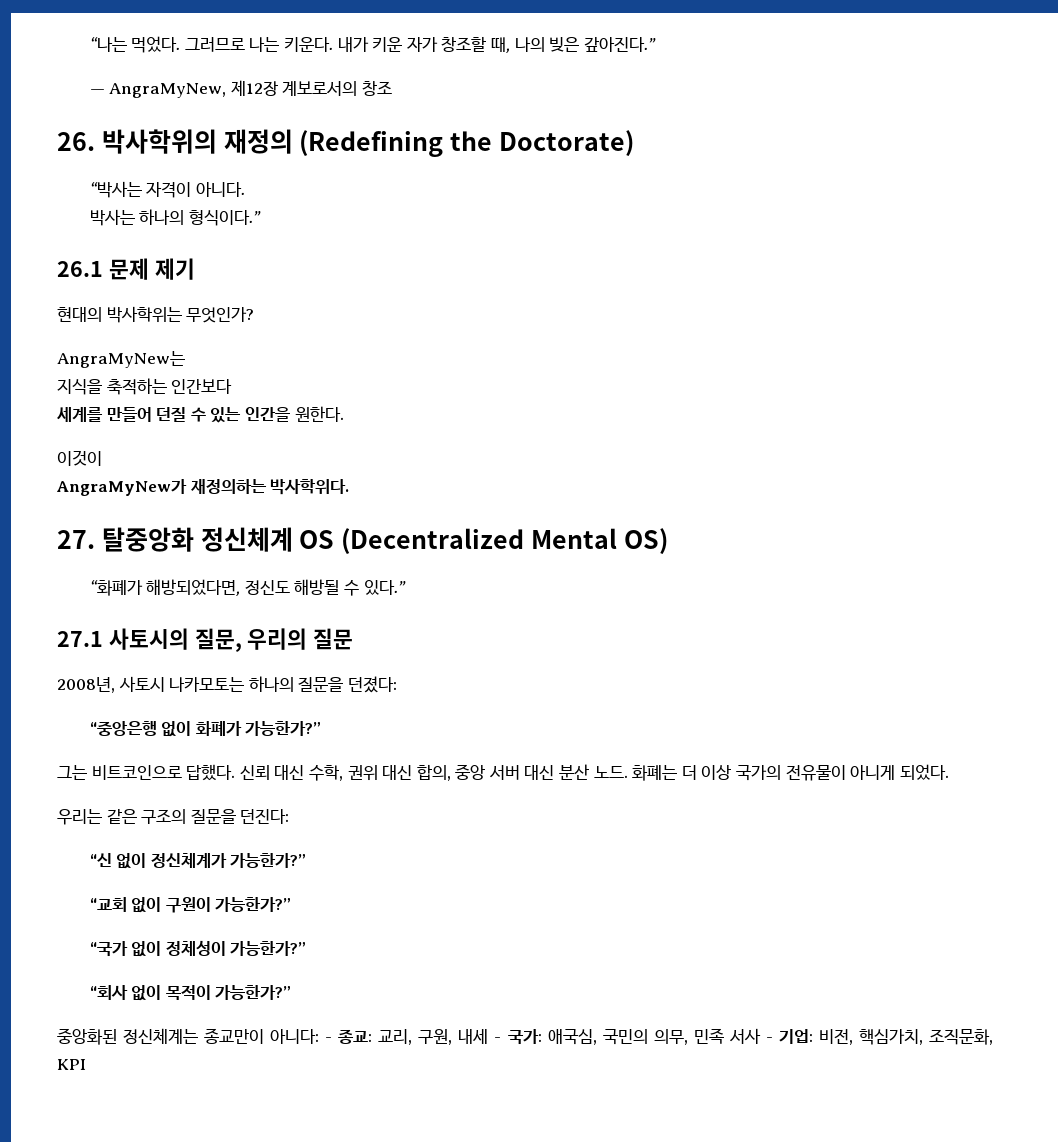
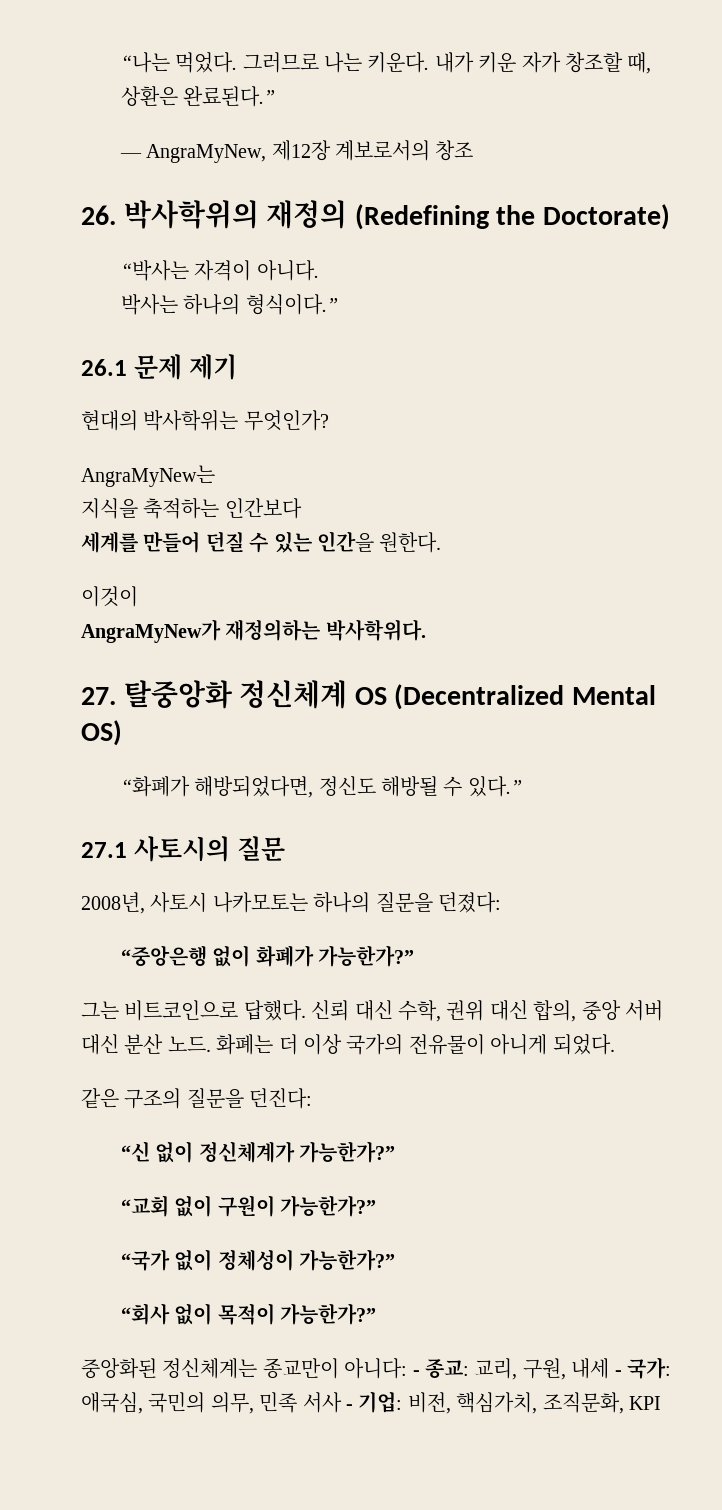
[514,37,656,52] 나의 빚은 갚아진다.” -> [120,86,276,107] 상환은 완료된다.”
[194,628,308,652] 질문, 우리의 -> (230, 849) none
[57,809,102,825] 우리는 -> (615, 1044) none

